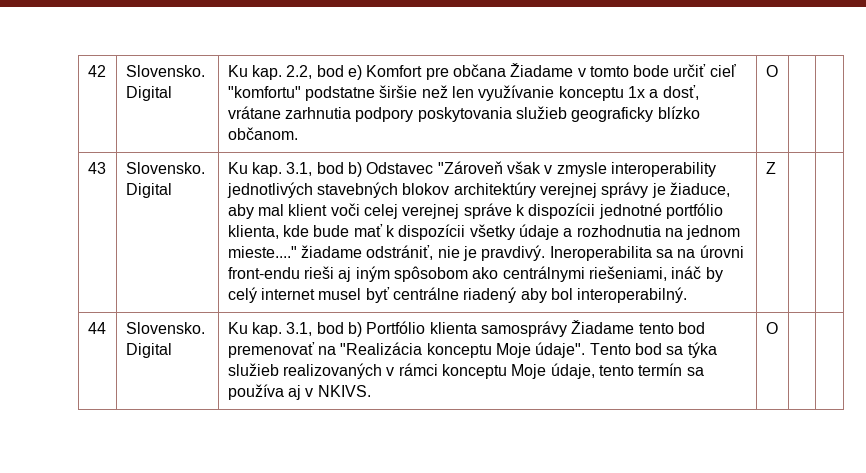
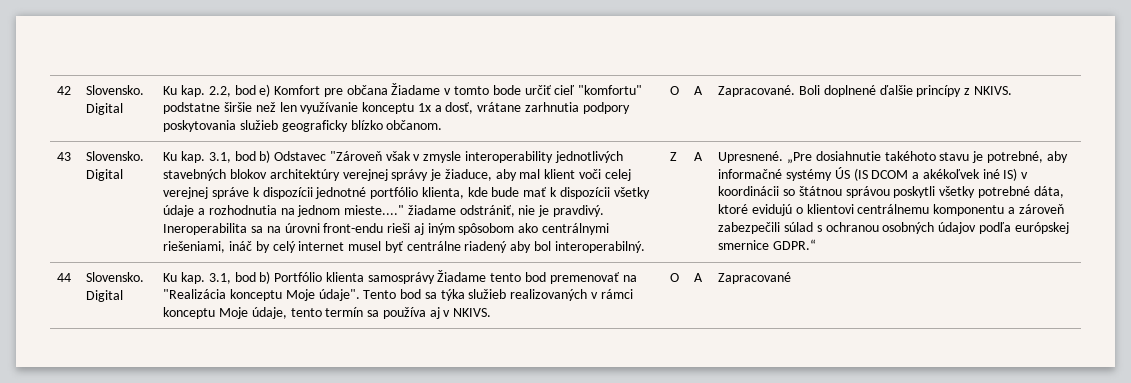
(778, 71) | -> [694,86,704,95] [718,85,1012,97] A | Zapracované. Boli doplnené ďalšie princípy z NKIVS.
(776, 168) | -> [694,152,704,161] [718,151,1068,164] [718,167,1029,181] [718,186,1064,198] [718,204,1064,216] [718,222,1069,234] [718,239,817,250] A | Upresnené. „Pre dosiahnutie takéhoto stavu je potrebné, aby informačné systémy ÚS (IS DCOM a akékoľvek iné IS) v koordinácii so štátnou správou poskytli všetky potrebné dáta, ktoré evidujú o klientovi centrálnemu komponentu a zároveň zabezpečili súlad s ochranou osobných údajov podľa európskej smernice GDPR.“
(778, 328) | -> [694,273,704,282] [718,272,792,284] A | Zapracované

